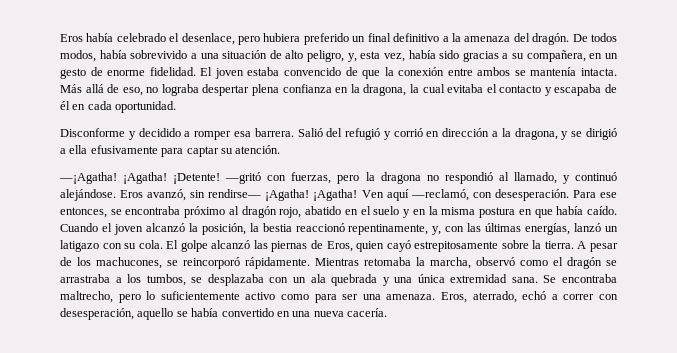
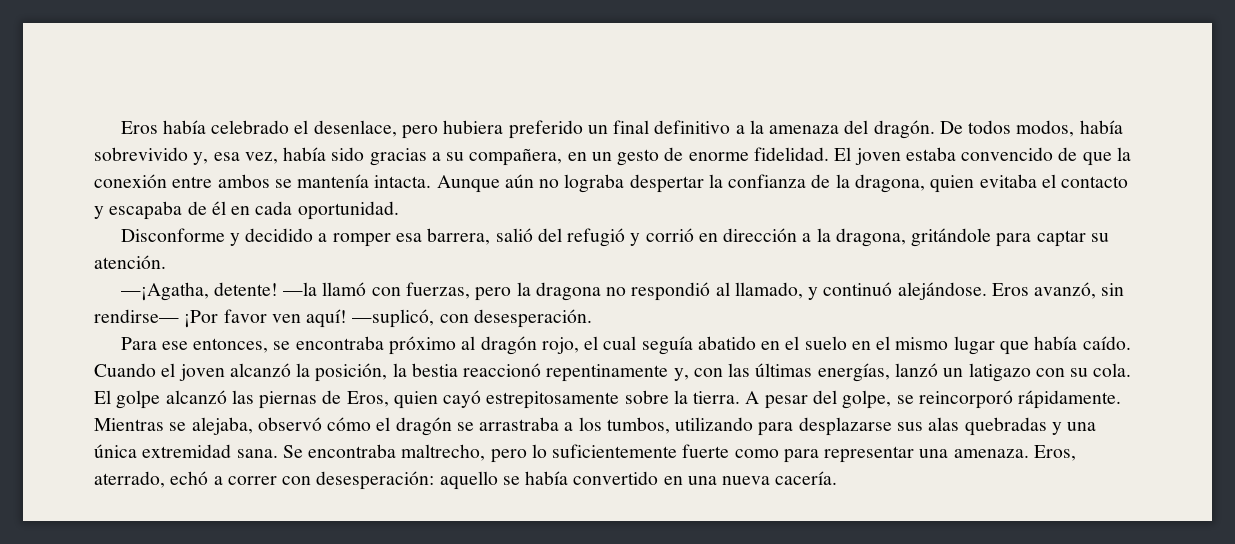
[190,50,381,62] a una situación de alto peligro, y, esta -> [193,152,240,165] y, esa
[60,84,445,96] Más allá de eso, no lograba despertar plena confianza en la dragona, la cual -> [436,174,975,193] Aunque aún no lograba despertar la confianza de la dragona, quien
[254,128,323,137] barrera. Salió -> [427,228,533,245] barrera, salió
[561,128,617,140] [60,145,158,154] y se dirigió a ella efusivamente -> [911,228,992,247] gritándole
[59,172,262,184] —¡Agatha! ¡Agatha! ¡Detente! —gritó -> [120,282,367,301] —¡Agatha, detente! —la llamó
[265,189,469,201] ¡Agatha! ¡Agatha! Ven aquí —reclamó, -> [184,309,435,328] ¡Por favor ven aquí! —suplicó,
(569, 195) none -> (592, 318) //
(302, 212) none -> [584,336,693,355] el cual seguía
[403,206,532,218] y en la misma postura en -> [851,336,995,355] en el mismo lugar
[348,224,429,235] repentinamente, -> [546,364,669,382] repentinamente
[60,257,162,269] de los machucones, -> [812,390,892,409] del golpe,
[364,257,548,269] retomaba la marcha, observó como -> [169,417,372,435] se alejaba, observó cómo
[191,274,378,286] se desplazaba con un ala quebrada -> [675,417,1047,436] utilizando para desplazarse sus alas quebradas
[245,292,276,300] activo -> [682,444,730,458] fuerte
[342,294,359,300] ser -> [824,446,915,463] representar
[60,308,134,320] desesperación, -> [316,471,435,490] desesperación:

